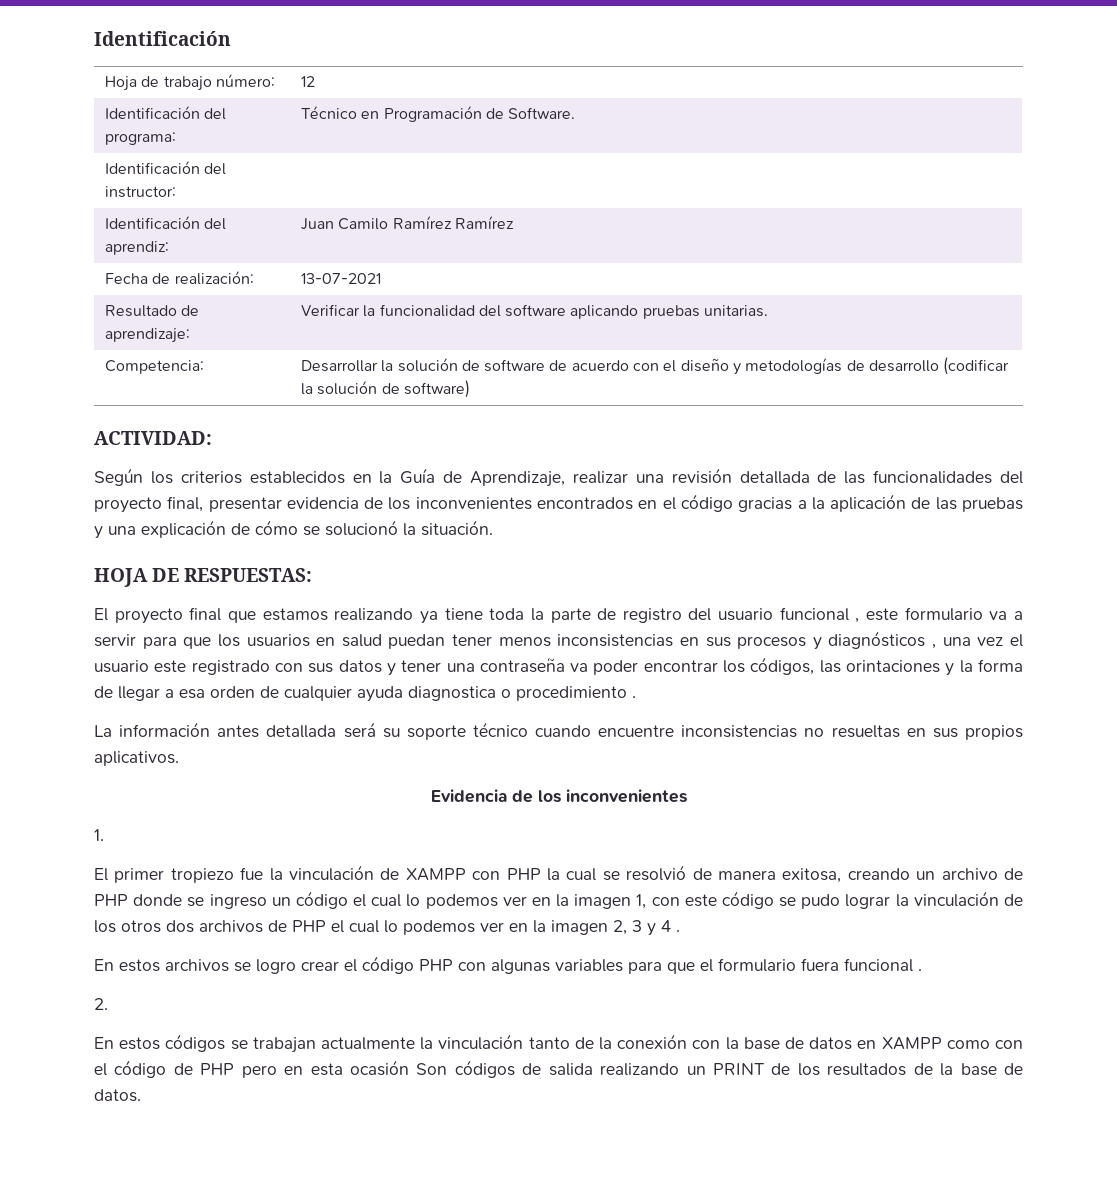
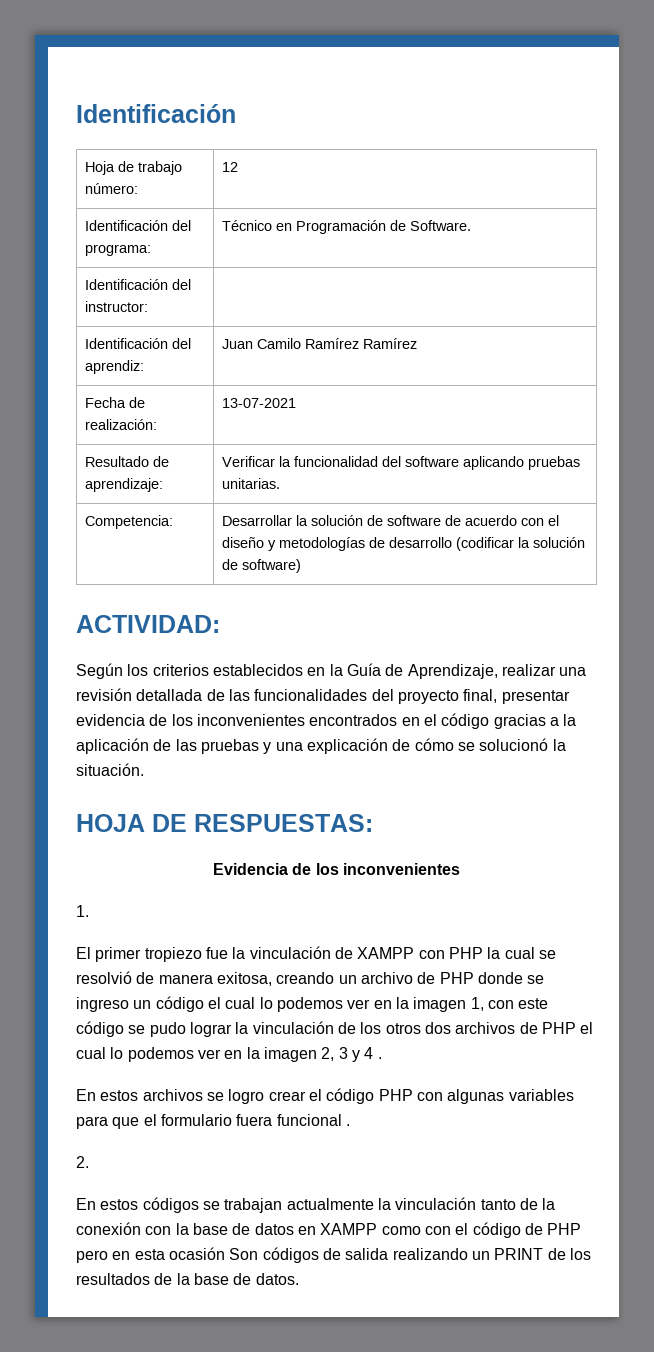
[94,607,1023,624] [94,631,1024,650] [94,657,1023,676] [94,686,636,702] [94,722,1023,740] [94,751,179,766] // El proyecto final que estamos realizando ya tiene toda la parte de registro del usuario funcional , este formulario va a servir para que los usuarios en salud puedan tener menos inconsistencias en sus procesos y diagnósticos , una vez el usuario este registrado con sus datos y tener una contraseña va poder encontrar los códigos, las orintaciones y la forma de llegar a esa orden de cualquier ayuda diagnostica o procedimiento . // La información antes detallada será su soporte técnico cuando encuentre inconsistencias no resueltas en sus propios aplicativos. -> (373, 823) none

